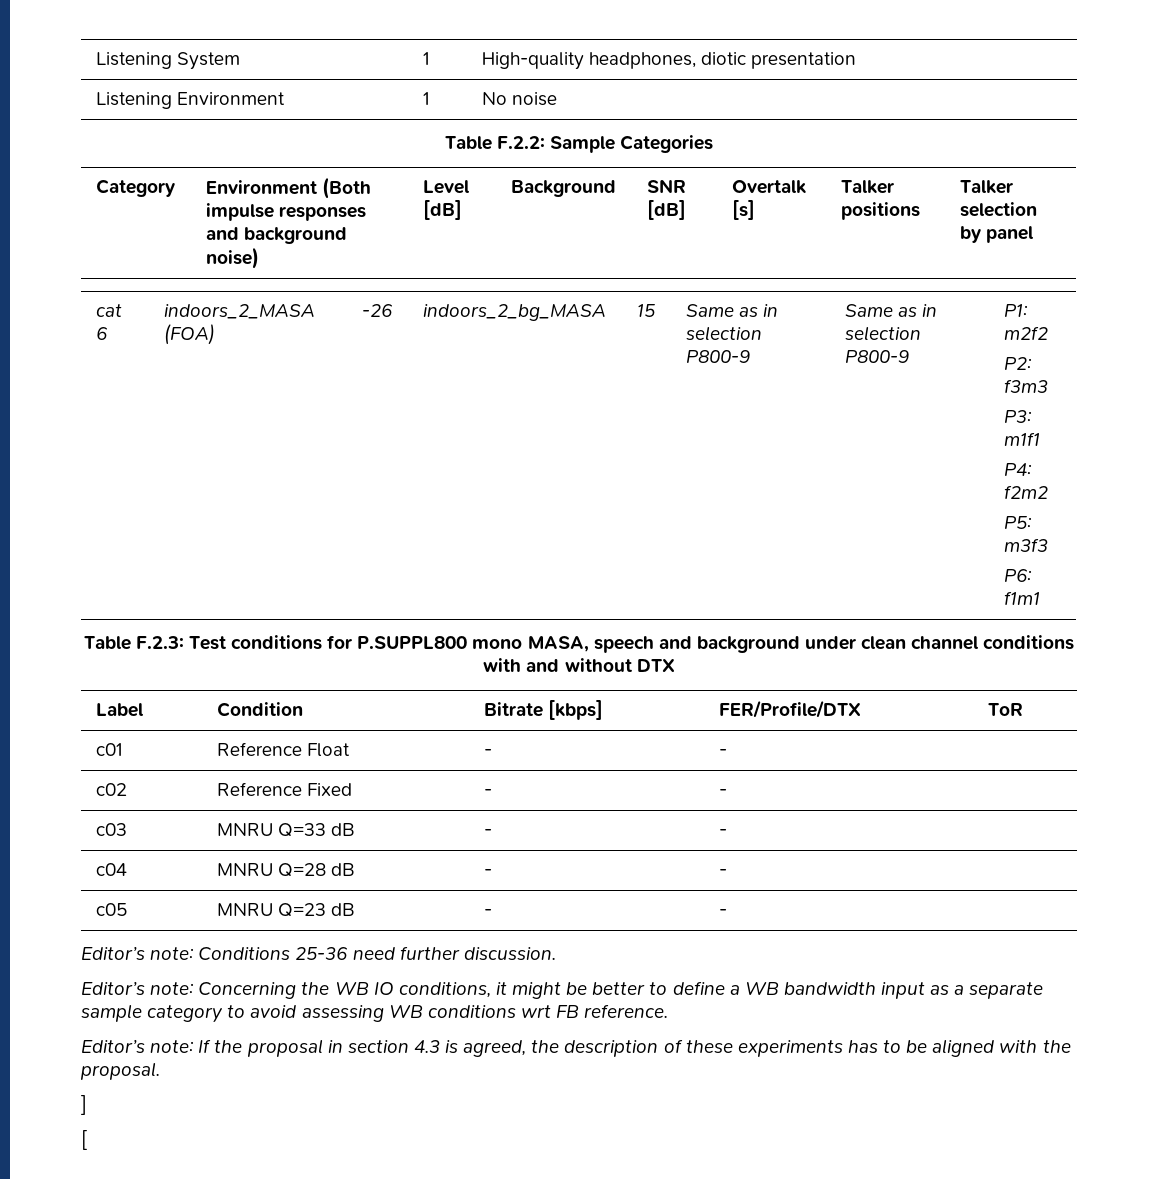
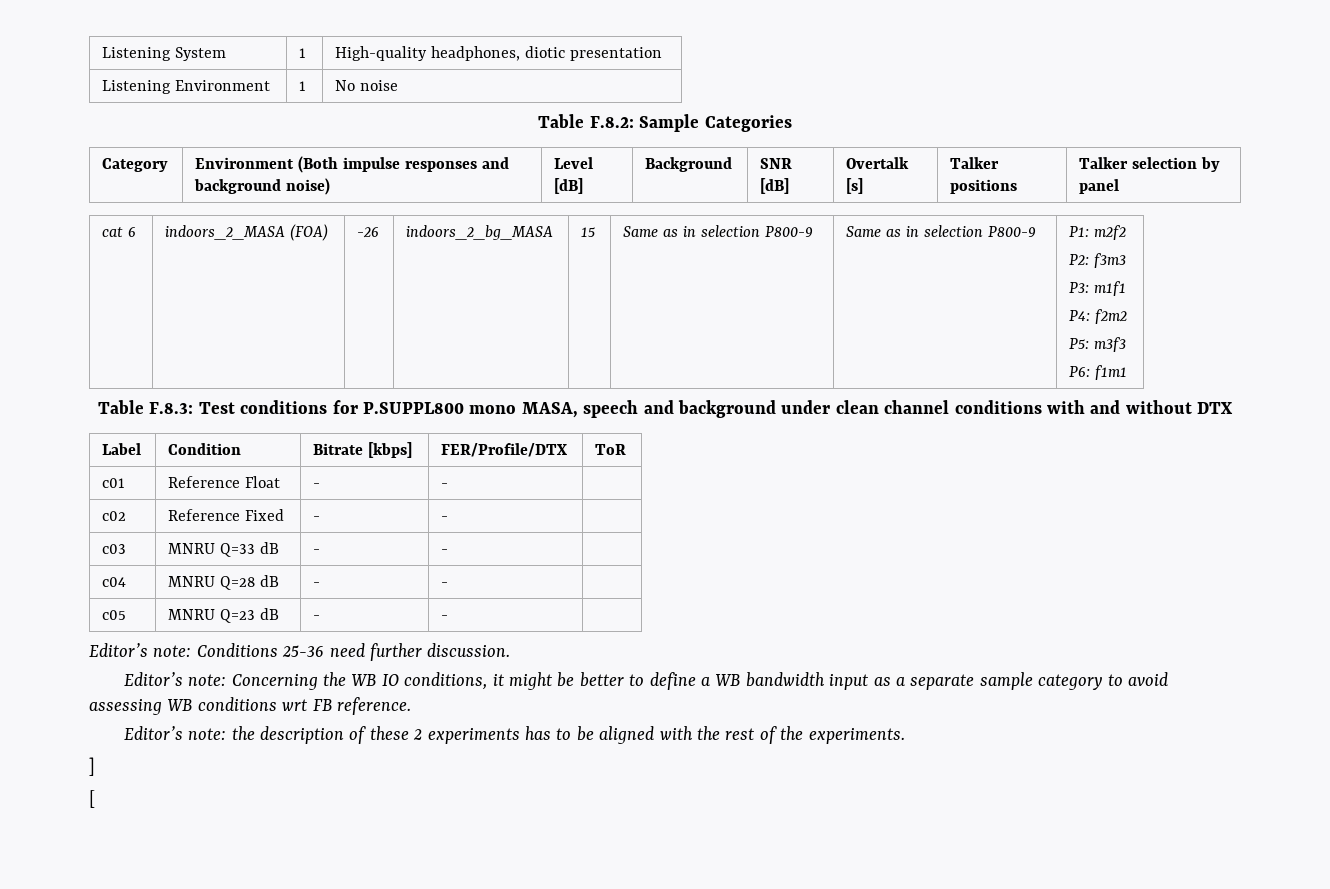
[496,136,545,149] F.2.2: -> [589,116,634,128] F.8.2:
[135,636,184,649] F.2.3: -> [149,402,194,414] F.8.3:
[198,1039,527,1057] If the proposal in section 4.3 is agreed, -> (227, 734) none
(733, 1046) none -> [413,729,423,740] 2
[80,1062,160,1080] proposal. -> [725,726,905,744] rest of the experiments.

